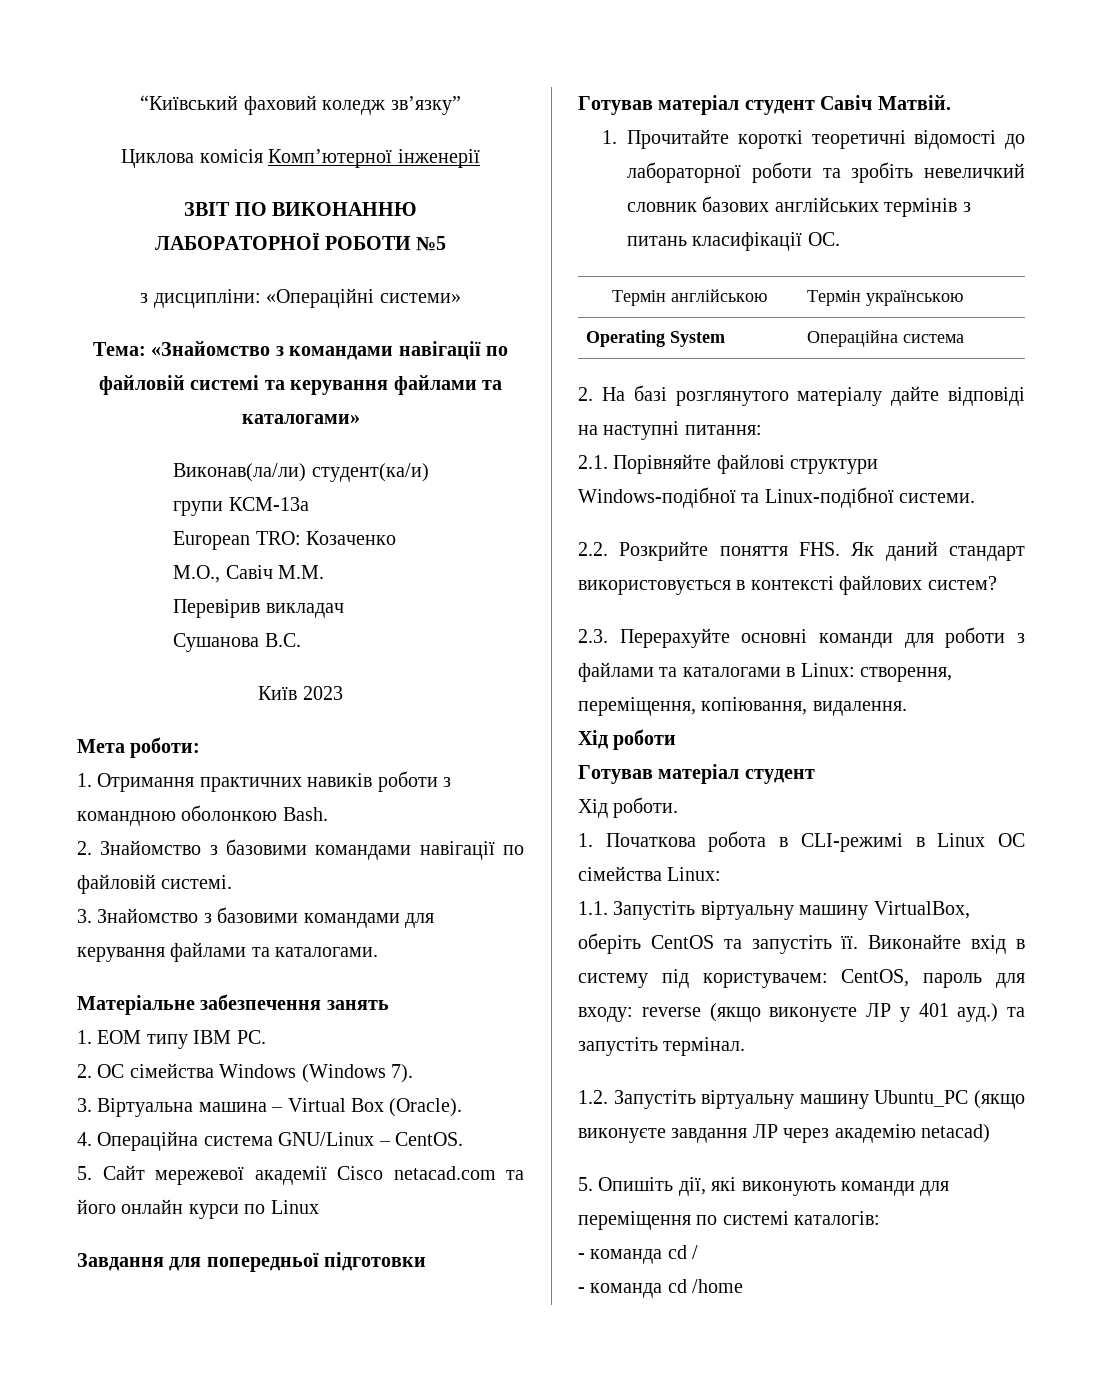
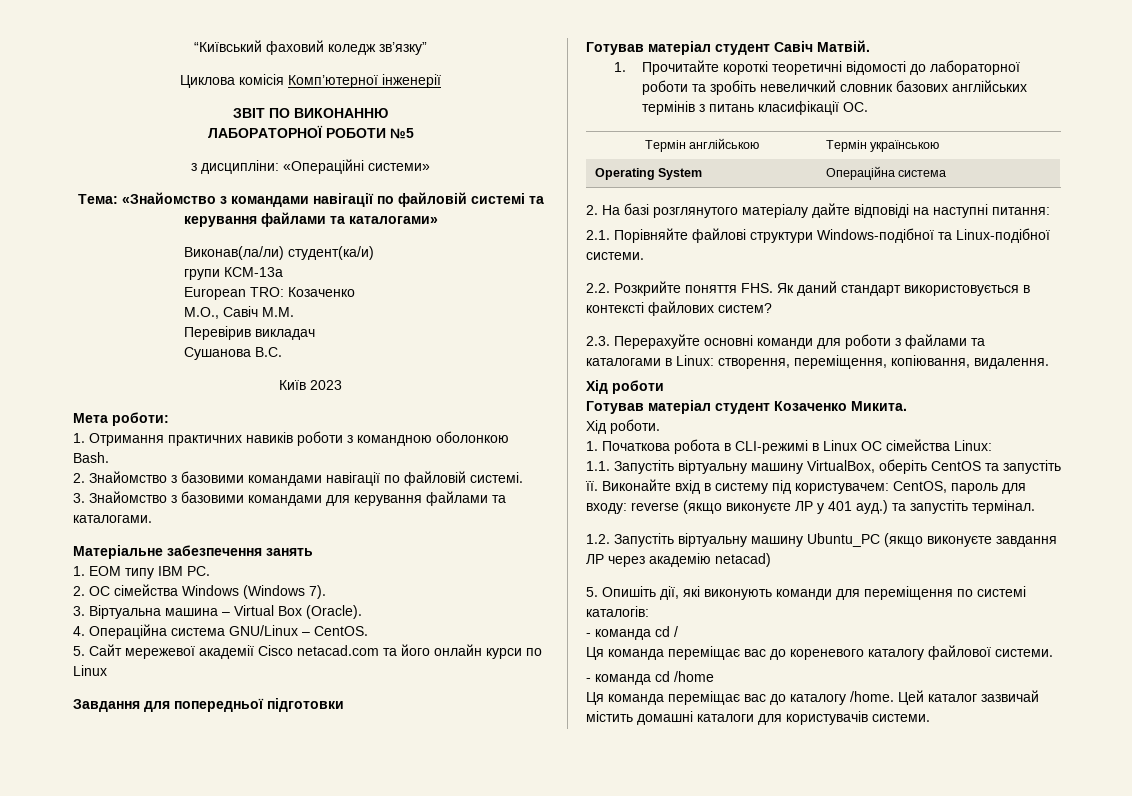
(815, 776) none -> [774,401,907,411] Козаченко Микита.
[578,1279,744,1298] - команда cd /home -> [586,645,1053,660] [586,671,714,685] [586,690,1039,705] [586,711,930,725] Ця команда переміщає вас до кореневого каталогу файлової системи. // - команда cd /home // Ця команда переміщає вас до каталогу /home. Цей каталог зазвичай містить домашні каталоги для користувачів системи.

